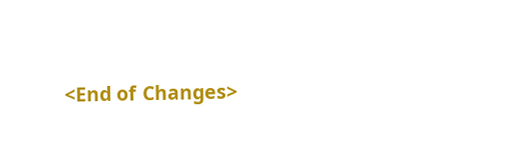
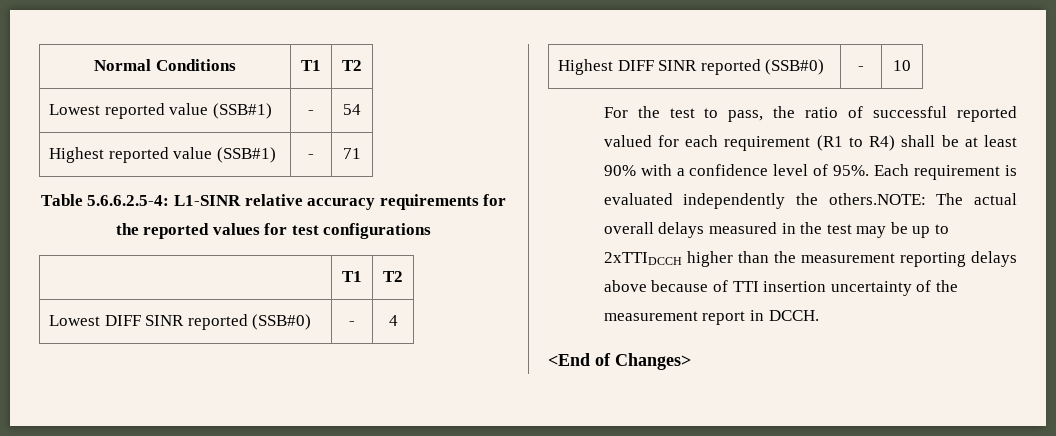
(64, 93) none -> [94,59,236,71] [301,60,321,71] [342,60,362,71] [48,103,272,119] [308,110,314,115] [343,104,361,115] [48,147,276,163] [308,154,314,159] [343,148,361,159] [40,194,507,210] [115,223,432,239] [342,271,362,282] [383,271,403,282] [48,314,312,330] [349,321,355,326] [388,315,398,326] [557,59,825,75] [858,66,864,71] [893,60,911,71] [603,106,1017,122] [603,135,1017,151] [603,164,1017,180] [603,193,1017,209] [603,222,950,238] [603,251,1017,267] [603,280,958,296] [603,310,819,325] Normal Conditions | T1 | T2 // Lowest reported value (SSB#1) | - | 54 // Highest reported value (SSB#1) | - | 71 // Table 5.6.6.2.5-4: L1-SINR relative accuracy requirements for the reported values for test configurations // | T1 | T2 // Lowest DIFF SINR reported (SSB#0) | - | 4 // Highest DIFF SINR reported (SSB#0) | - | 10 // For the test to pass, the ratio of successful reported valued for each requirement (R1 to R4) shall be at least 90% with a confidence level of 95%. Each requirement is evaluated independently the others.NOTE: The actual overall delays measured in the test may be up to 2xTTIDCCH higher than the measurement reporting delays above because of TTI insertion uncertainty of the measurement report in DCCH. //

